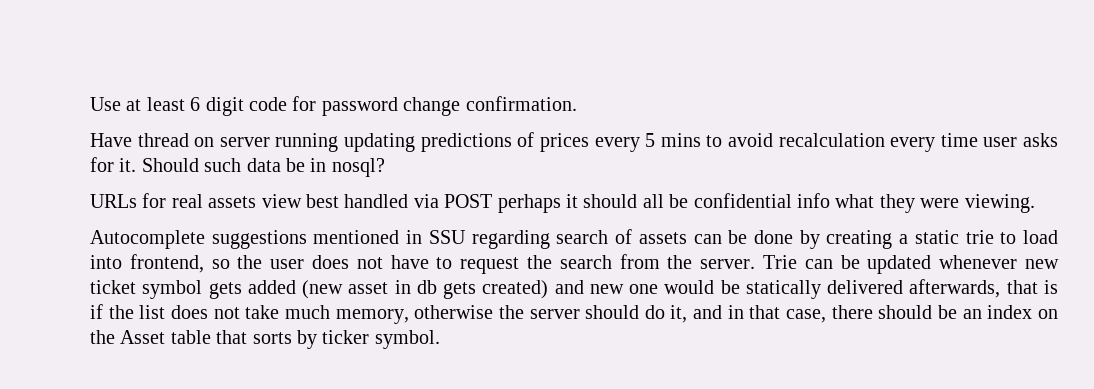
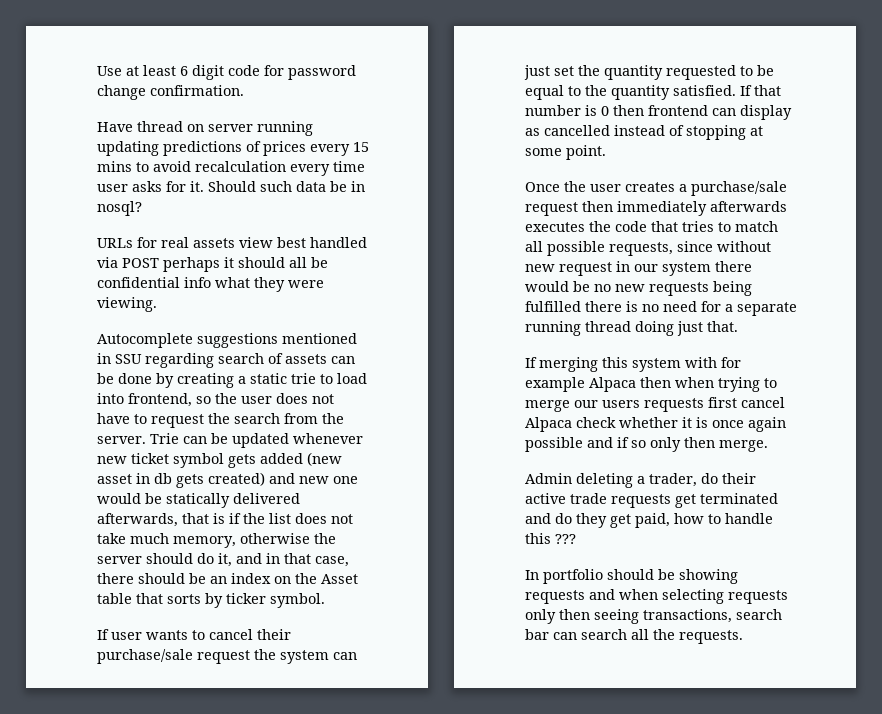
[645,133,656,147] 5 -> [353,142,369,152] 15
(440, 339) none -> [97,629,291,640] [97,649,357,664] [524,65,774,80] [525,85,781,100] [525,105,792,120] [525,125,763,140] [525,145,606,160] [525,181,787,196] [525,201,787,216] [525,221,778,232] [525,241,771,256] [525,261,752,276] [525,281,752,296] [525,301,797,316] [525,321,738,336] [525,357,741,372] [525,377,777,392] [525,397,785,412] [525,417,786,432] [525,437,768,452] [525,473,756,488] [525,493,778,508] [525,513,773,528] [525,533,576,544] [525,569,738,584] [525,589,788,604] [525,609,782,624] [525,629,743,644] // If user wants to cancel their purchase/sale request the system can just set the quantity requested to be equal to the quantity satisfied. If that number is 0 then frontend can display as cancelled instead of stopping at some point. // Once the user creates a purchase/sale request then immediately afterwards executes the code that tries to match all possible requests, since without new request in our system there would be no new requests being fulfilled there is no need for a separate running thread doing just that. // If merging this system with for example Alpaca then when trying to merge our users requests first cancel Alpaca check whether it is once again possible and if so only then merge. // Admin deleting a trader, do their active trade requests get terminated and do they get paid, how to handle this ??? // In portfolio should be showing requests and when selecting requests only then seeing transactions, search bar can search all the requests.

